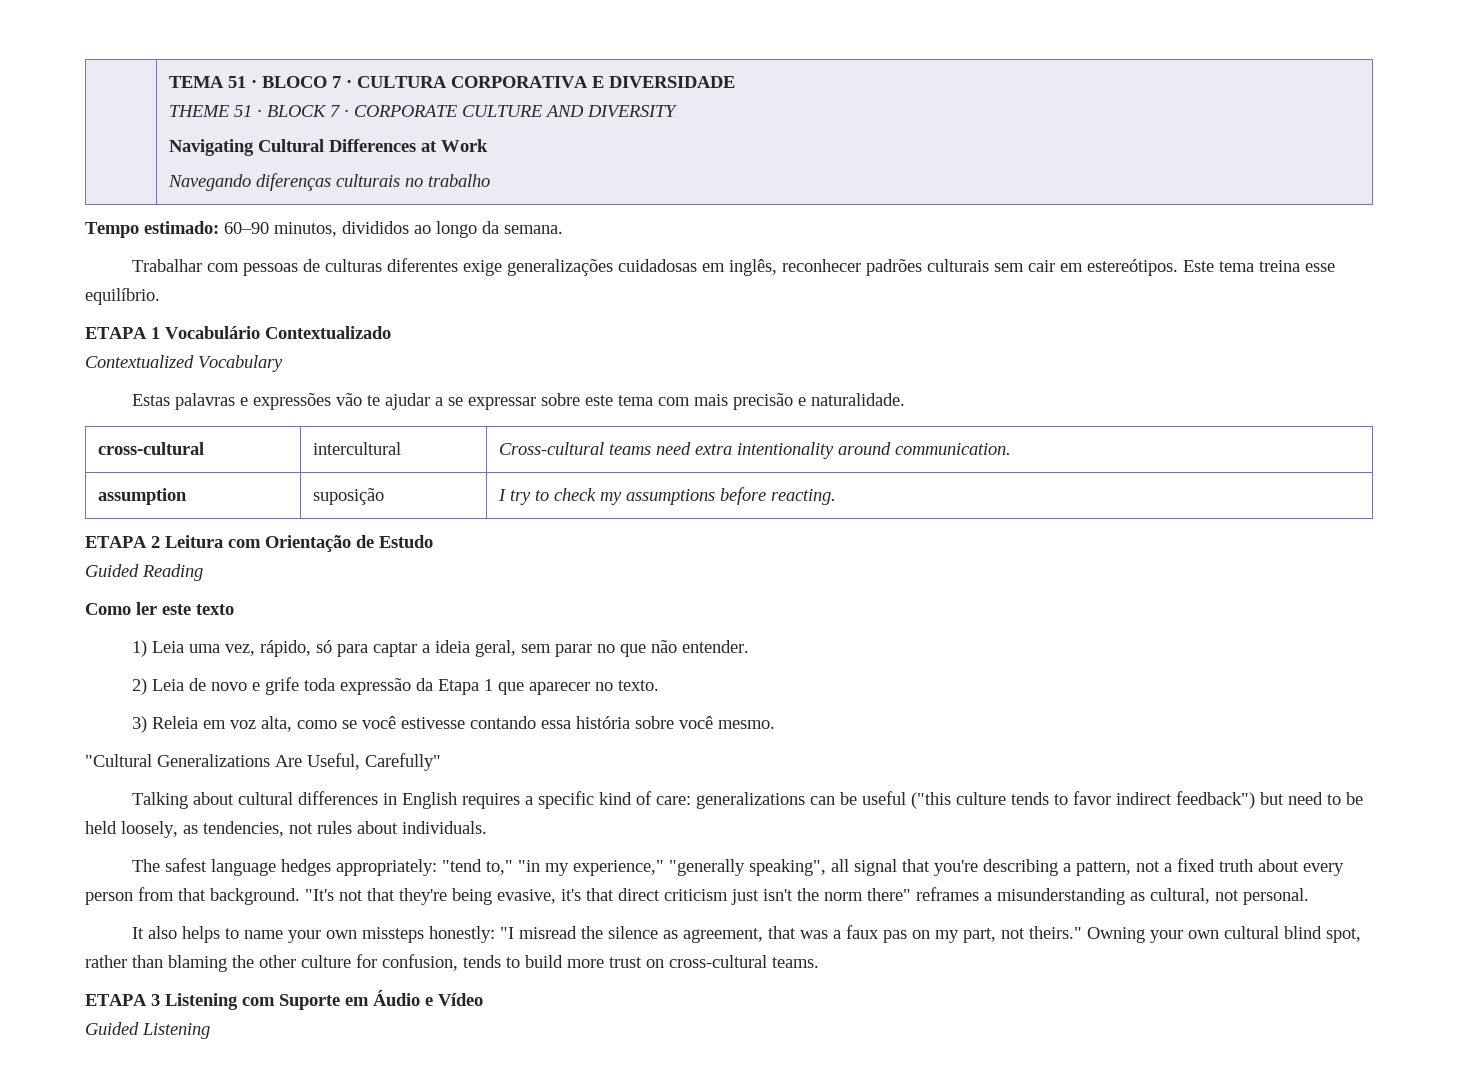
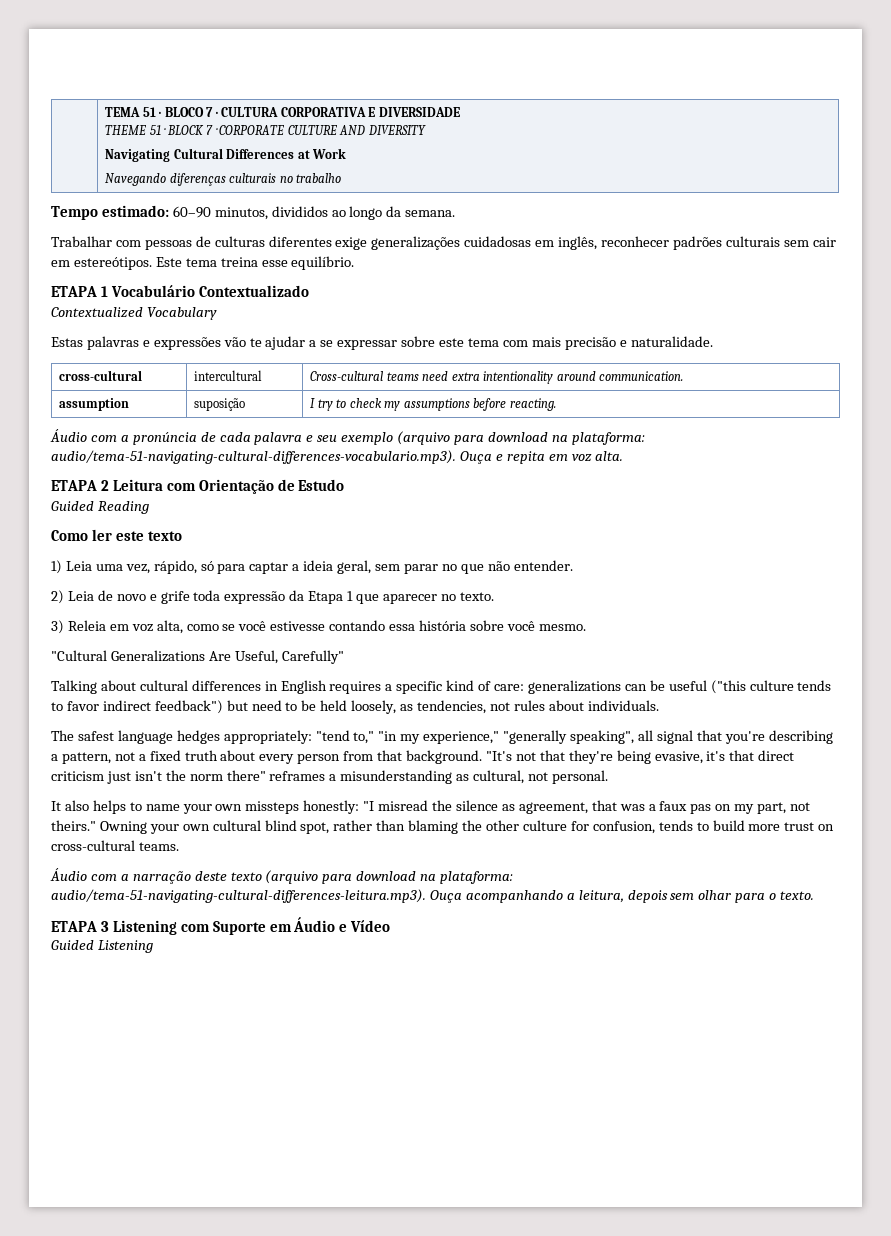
(837, 497) none -> [50,429,645,445] [51,450,624,464] // Áudio com a pronúncia de cada palavra e seu exemplo (arquivo para download na plataforma: audio/tema-51-navigating-cultural-differences-vocabulario.mp3). Ouça e repita em voz alta.
(819, 962) none -> [50,868,514,884] [51,889,815,903] // Áudio com a narração deste texto (arquivo para download na plataforma: audio/tema-51-navigating-cultural-differences-leitura.mp3). Ouça acompanhando a leitura, depois sem olhar para o texto.

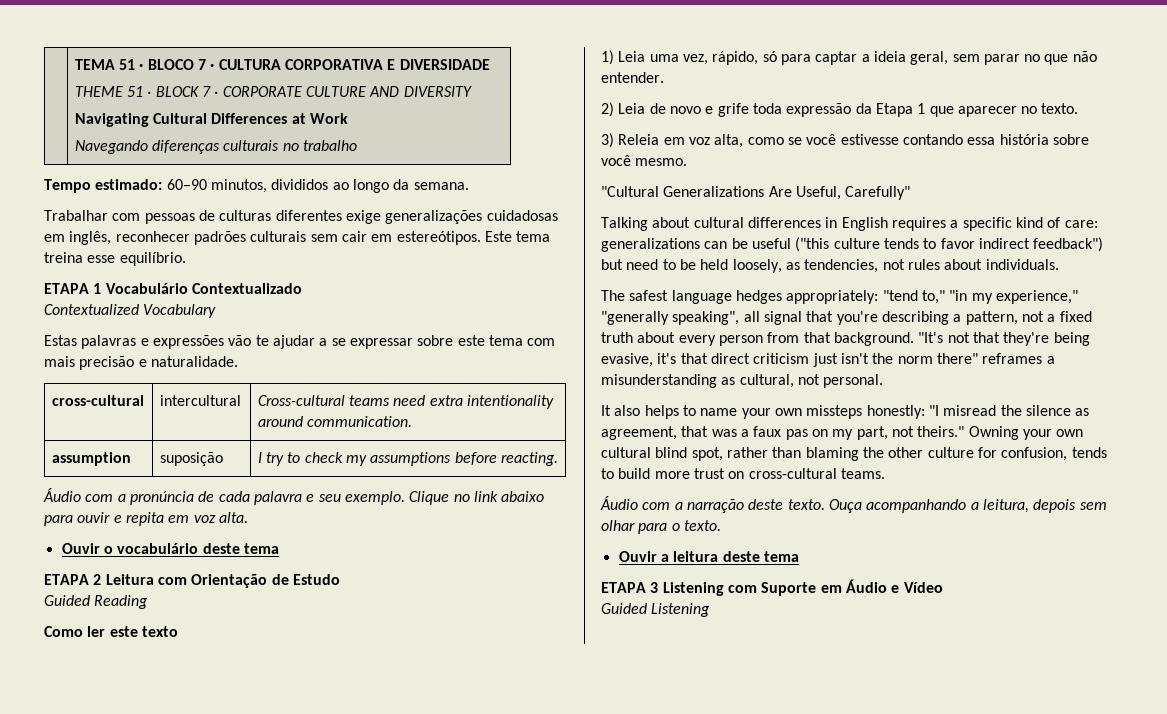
[341,431,645,445] [51,450,492,464] exemplo (arquivo para download na plataforma: audio/tema-51-navigating-cultural-differences-vocabulario.mp3). Ouça -> [344,491,545,505] [44,512,111,526] exemplo. Clique no link abaixo para ouvir
(624, 456) none -> [61,543,279,554] // Ouvir o vocabulário deste tema
[230,870,514,884] [51,889,426,903] texto (arquivo para download na plataforma: audio/tema-51-navigating-cultural-differences-leitura.mp3). -> [787,499,825,510] texto.
(815, 895) none -> [618,551,799,562] // Ouvir a leitura deste tema

